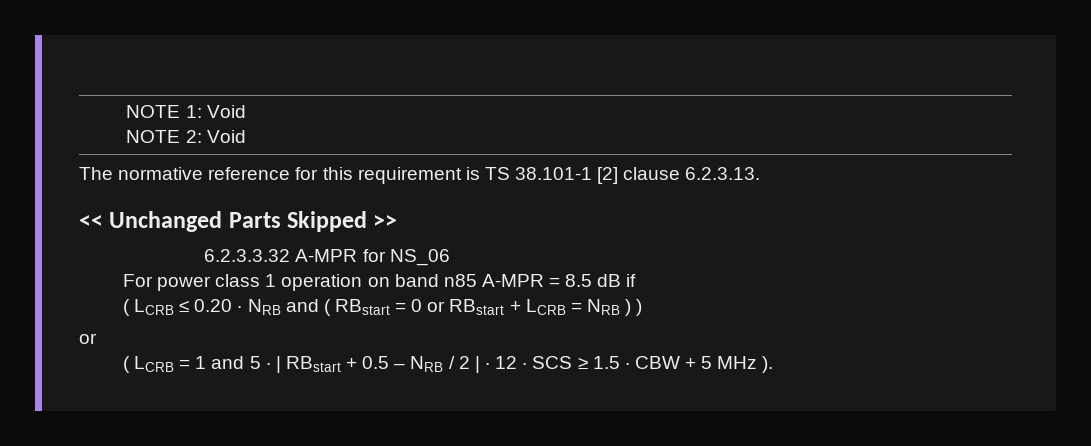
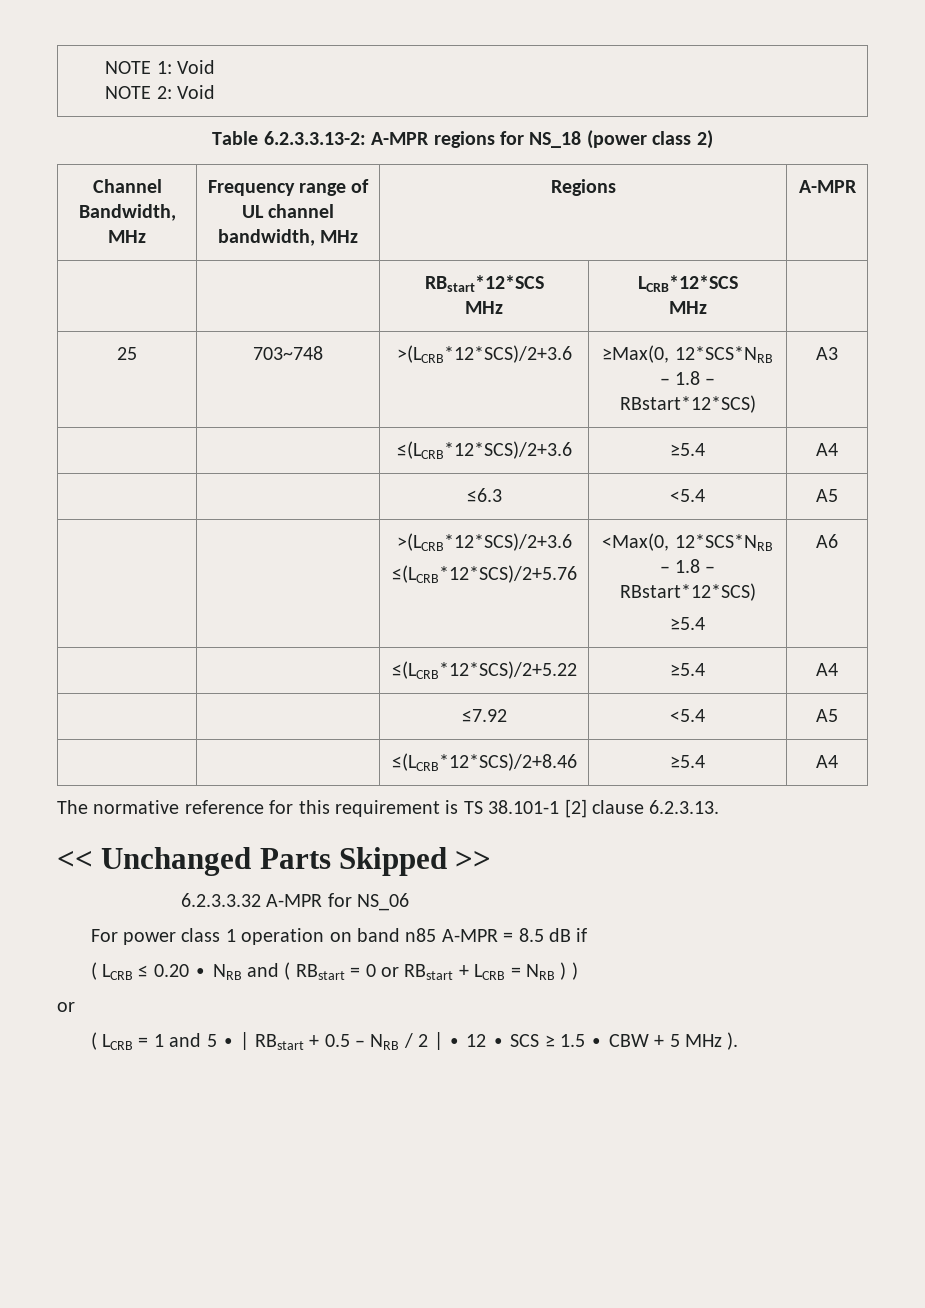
(246, 136) none -> [212,130,713,149] [92,179,162,193] [78,204,176,221] [108,230,146,243] [207,179,370,196] [241,204,335,218] [217,229,359,246] [550,179,616,196] [798,180,857,193] [424,275,544,292] [464,301,503,314] [637,275,738,292] [668,301,707,314] [117,347,137,360] [253,346,323,360] [396,345,572,363] [602,345,773,363] [659,371,716,385] [619,395,756,413] [816,347,838,360] [396,441,572,459] [670,443,705,456] [816,443,838,456] [466,488,502,502] [670,489,705,502] [816,489,838,502] [396,533,572,551] [391,565,577,583] [602,533,773,551] [659,559,716,573] [619,583,756,601] [670,617,705,630] [816,534,838,548] [391,661,577,679] [670,663,705,676] [816,663,838,676] [461,709,507,722] [670,709,705,722] [816,709,838,722] [391,753,577,771] [670,755,705,768] [816,755,838,768] // Table 6.2.3.3.13-2: A-MPR regions for NS_18 (power class 2) // Channel Bandwidth, MHz | Frequency range of UL channel bandwidth, MHz | Regions | A-MPR // | | RBstart*12*SCS // MHz | LCRB*12*SCS // MHz | // 25 | 703~748 | >(LCRB*12*SCS)/2+3.6 | ≥Max(0, 12*SCS*NRB – 1.8 – RBstart*12*SCS) | A3 // | | ≤(LCRB*12*SCS)/2+3.6 | ≥5.4 | A4 // | | ≤6.3 | <5.4 | A5 // | | >(LCRB*12*SCS)/2+3.6 // ≤(LCRB*12*SCS)/2+5.76 | <Max(0, 12*SCS*NRB – 1.8 – RBstart*12*SCS) // ≥5.4 | A6 // | | ≤(LCRB*12*SCS)/2+5.22 | ≥5.4 | A4 // | | ≤7.92 | <5.4 | A5 // | | ≤(LCRB*12*SCS)/2+8.46 | ≥5.4 | A4

